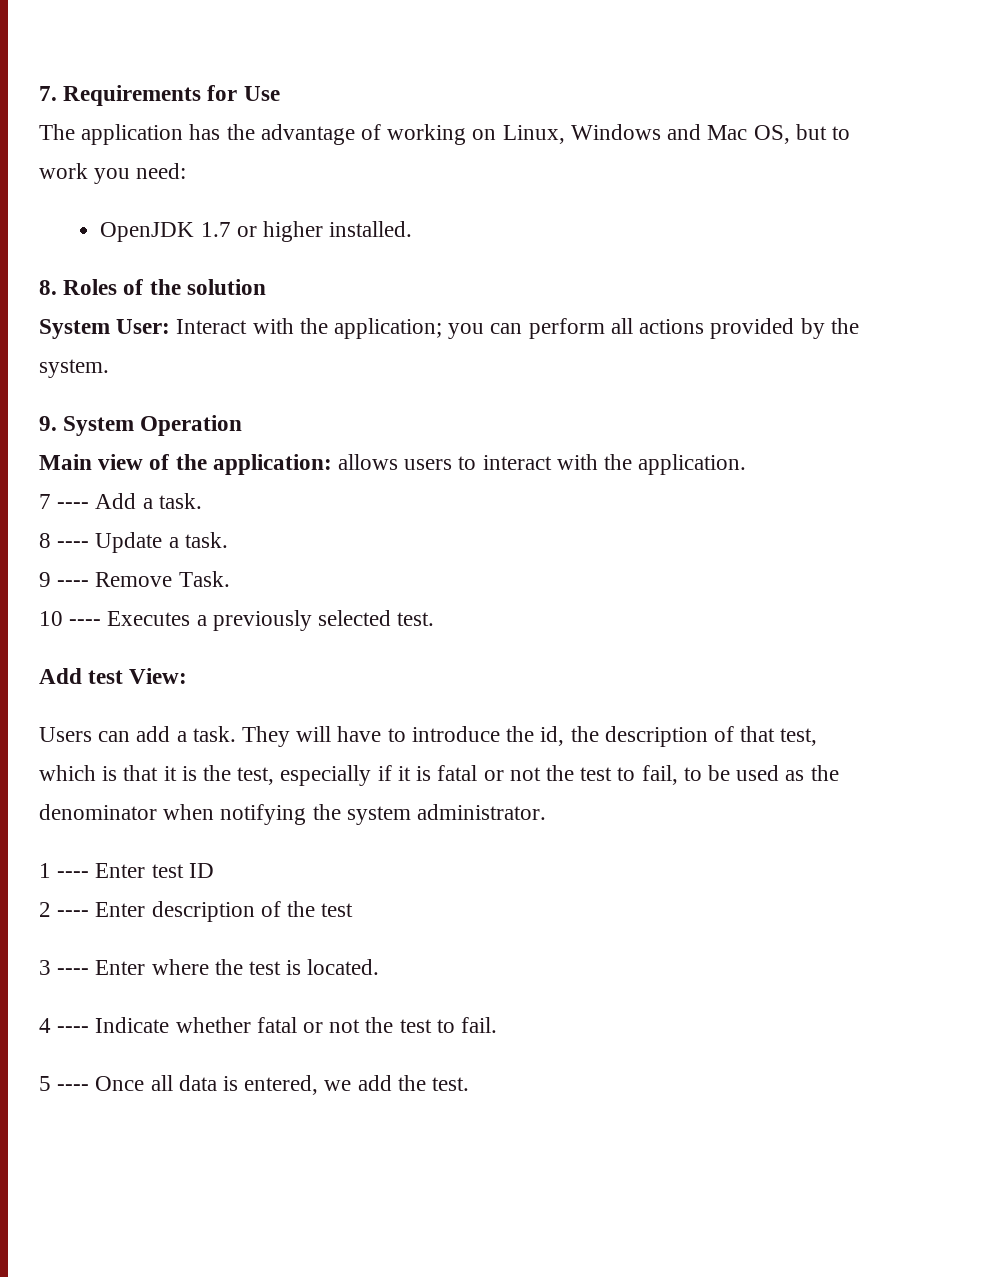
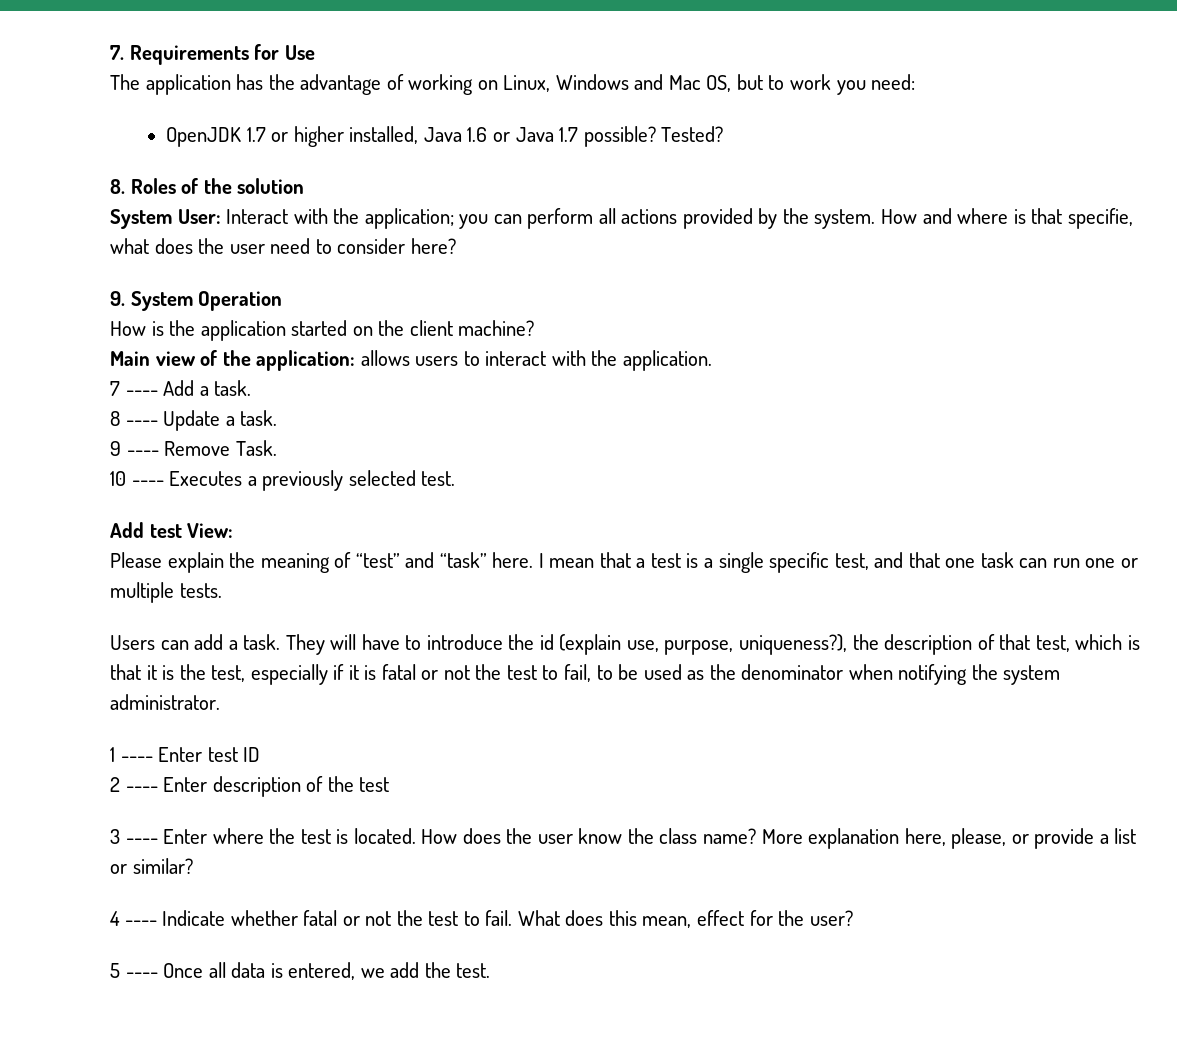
[329,221,413,237] installed. -> [349,126,724,147] installed, Java 1.6 or Java 1.7 possible? Tested?
[39,415,243,436] // 9. System Operation -> [881,208,1133,229] [110,238,456,254] [110,291,283,311] [110,320,535,341] How and where is that specifie, what does the user need to consider here? // 9. System Operation // How is the application started on the client machine?
(188, 676) none -> [110,552,1138,573] [110,582,222,603] // Please explain the meaning of “test” and “task” here. I mean that a test is a single specific test, and that one task can run one or multiple tests.
[540,726,565,746] id, -> [539,634,848,655] id (explain use, purpose, uniqueness?),
(380, 967) none -> [421,828,1137,849] [110,858,193,874] How does the user know the class name? More explanation here, please, or provide a list or similar?
(498, 1025) none -> [517,910,853,928] What does this mean, effect for the user?

